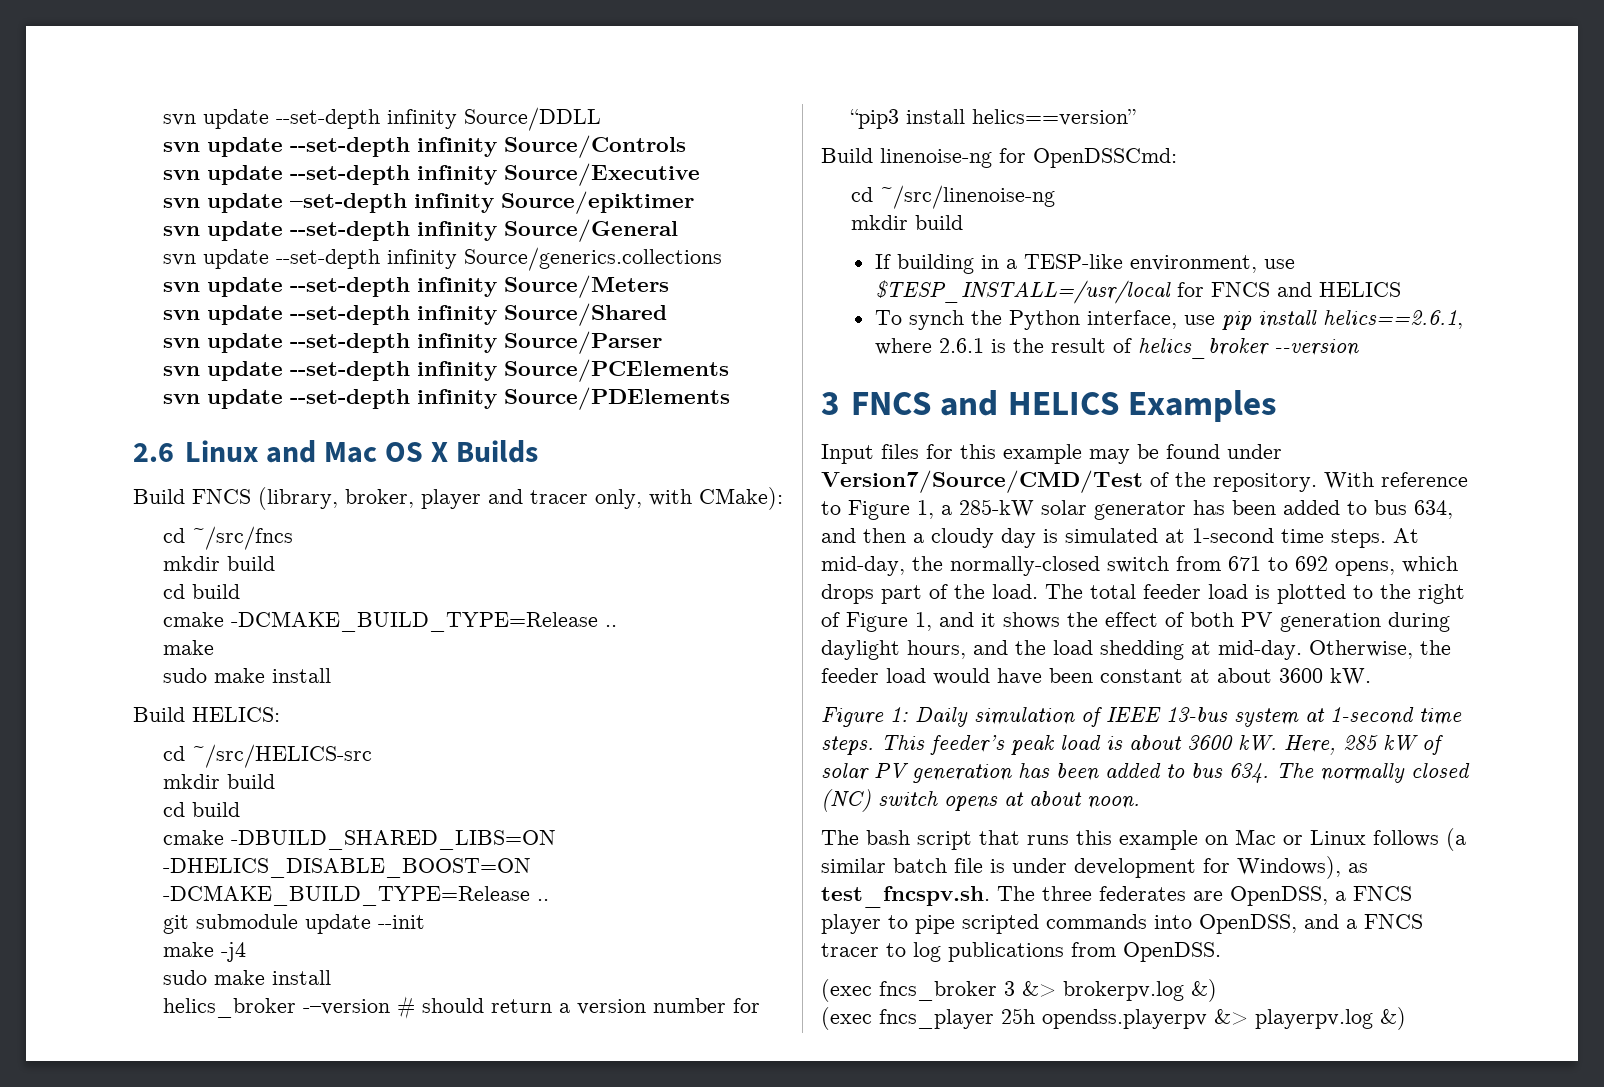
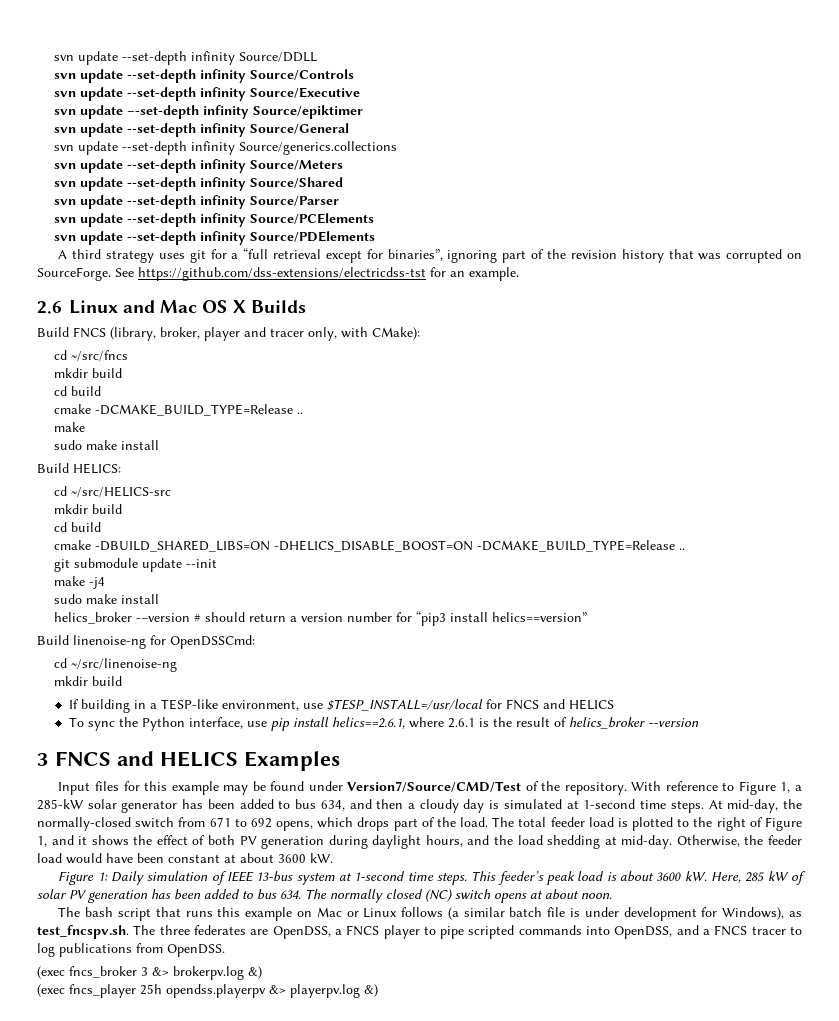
[289,193,407,213] –set-depth -> [126,105,199,119] –-set-depth
(730, 398) none -> [58,248,802,263] [37,267,519,281] // A third strategy uses git for a “full retrieval except for binaries”, ignoring part of the revision history that was corrupted on SourceForge. See https://github.com/dss-extensions/electricdss-tst for an example.
[908,310,964,330] synch -> [88,721,116,731] sync

